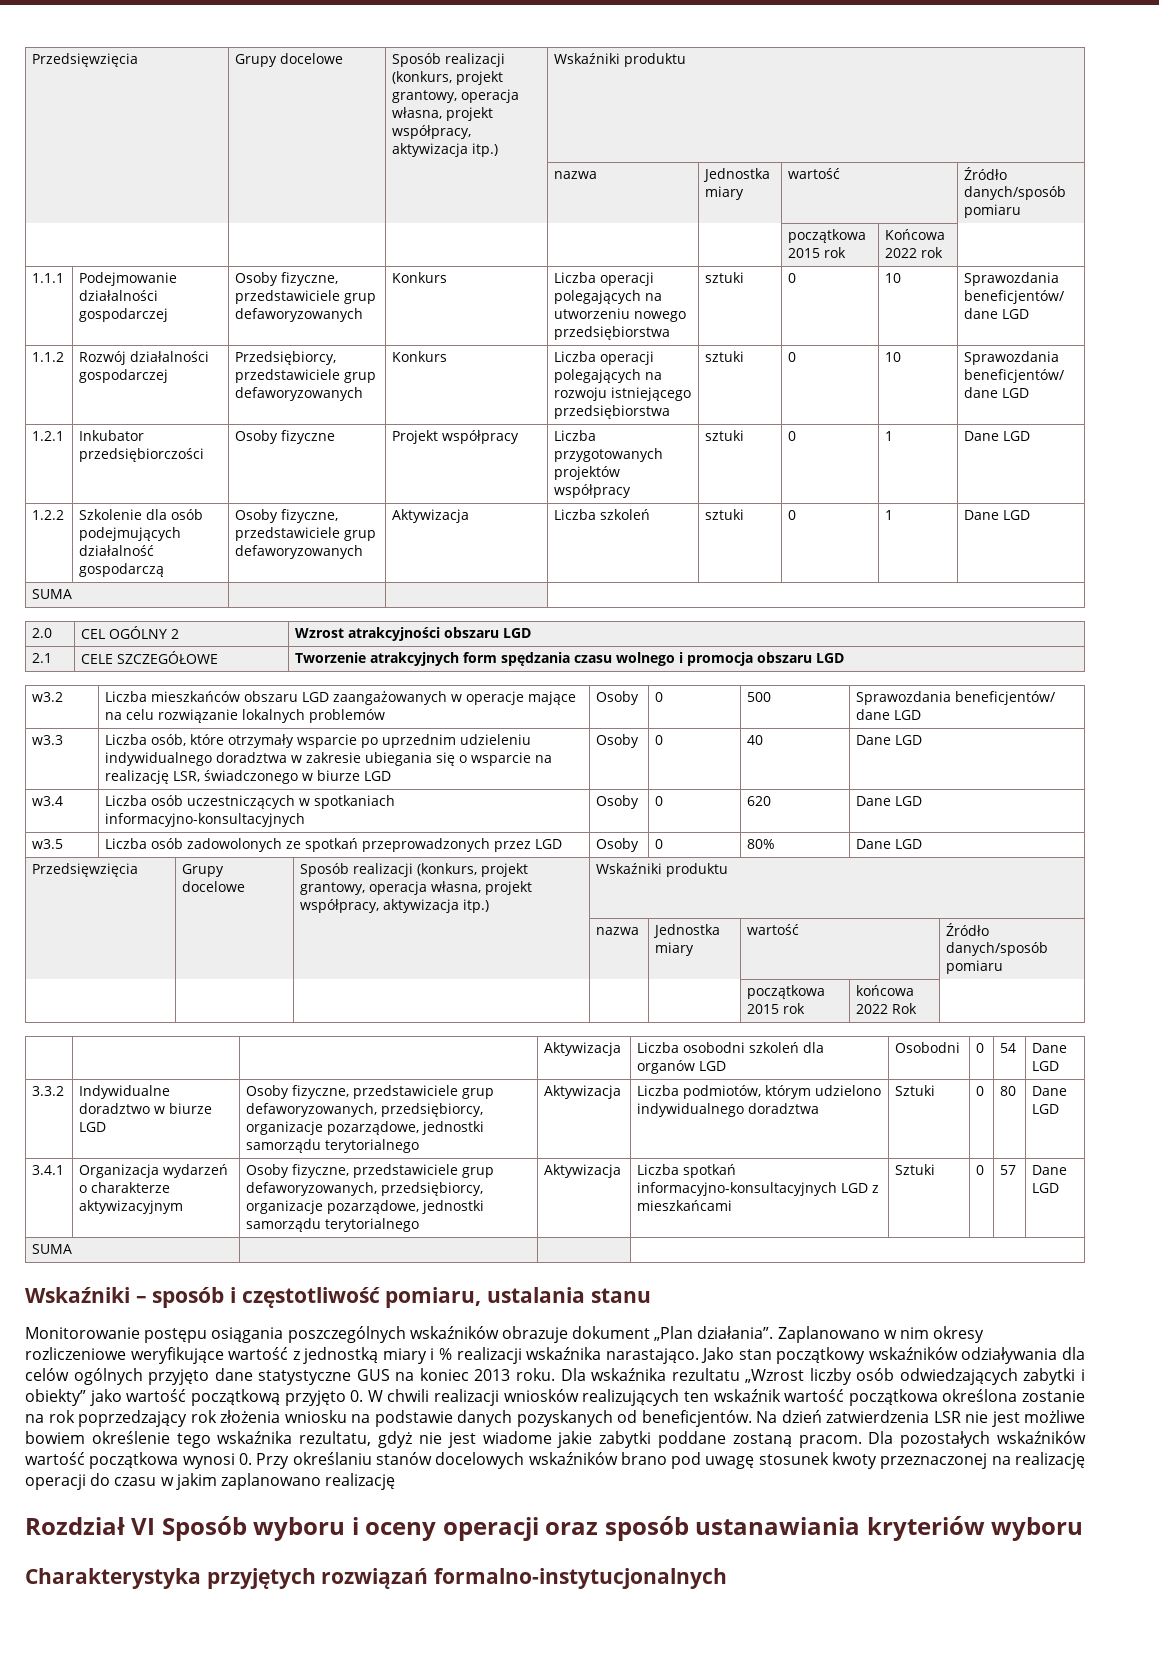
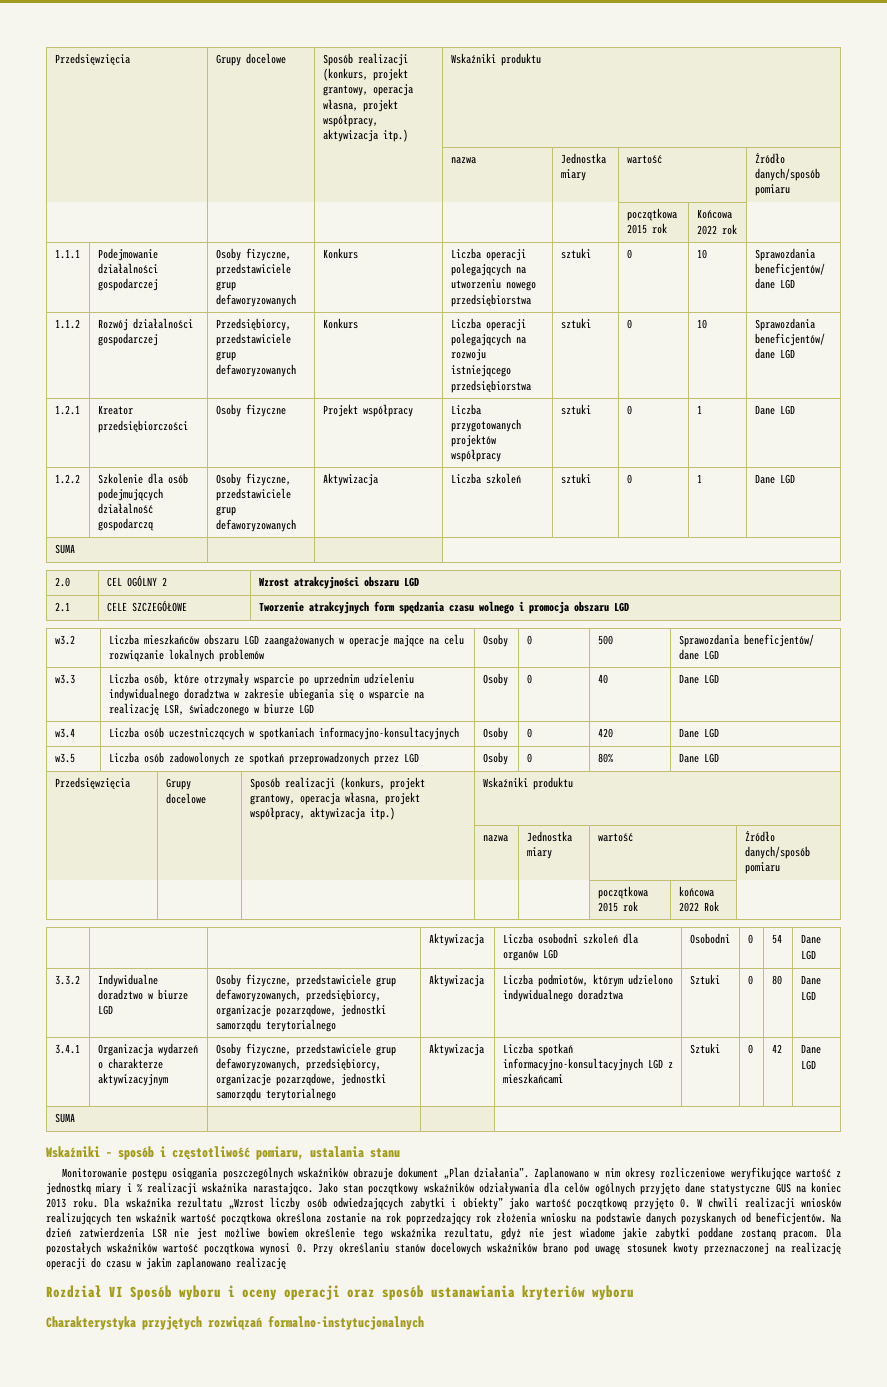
[79,430,145,441] Inkubator -> [97,405,133,415] Kreator
[747,796,772,806] 620 -> [597,728,613,738] 420
[1000,1165,1017,1175] 57 -> [771,1044,782,1053] 42

